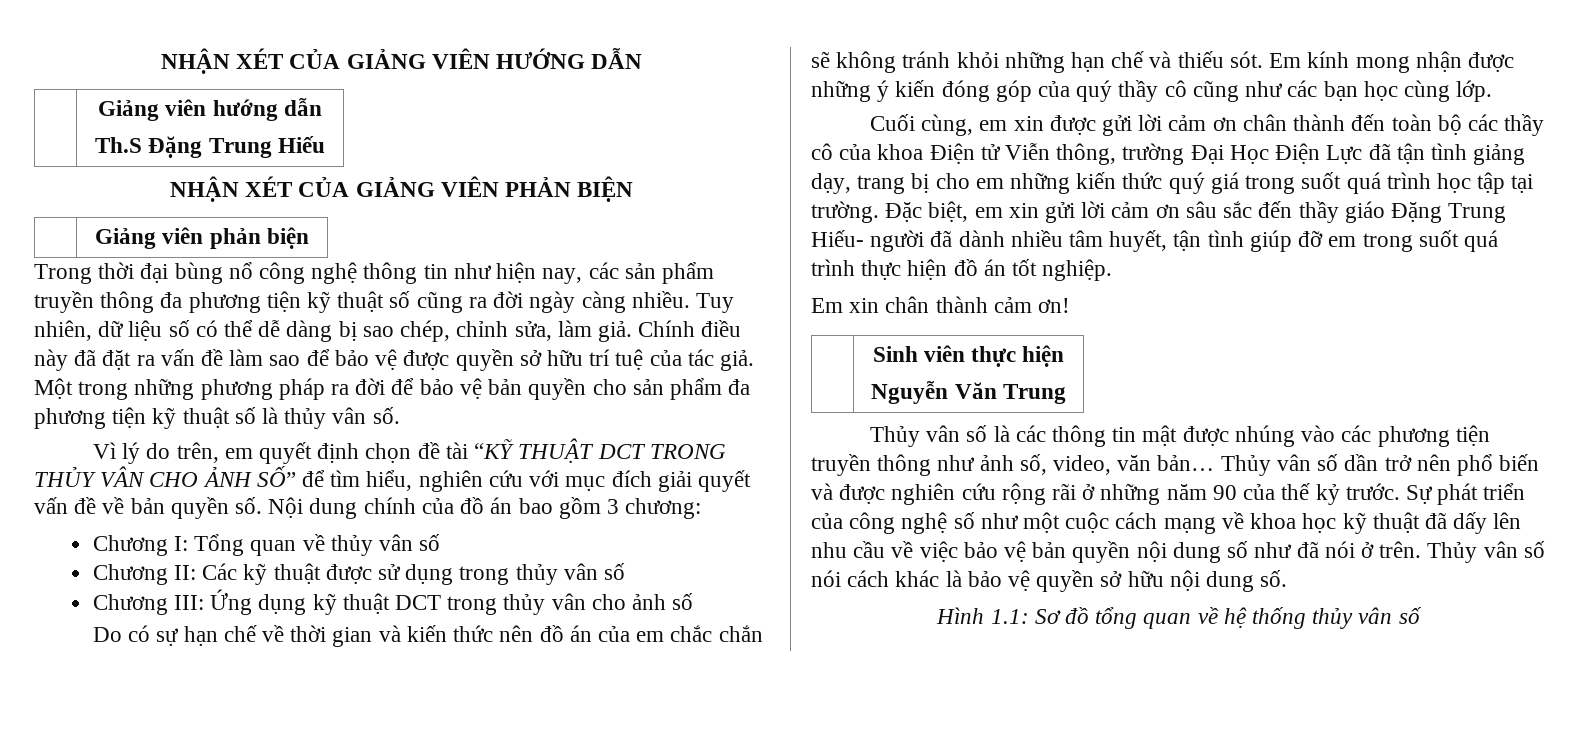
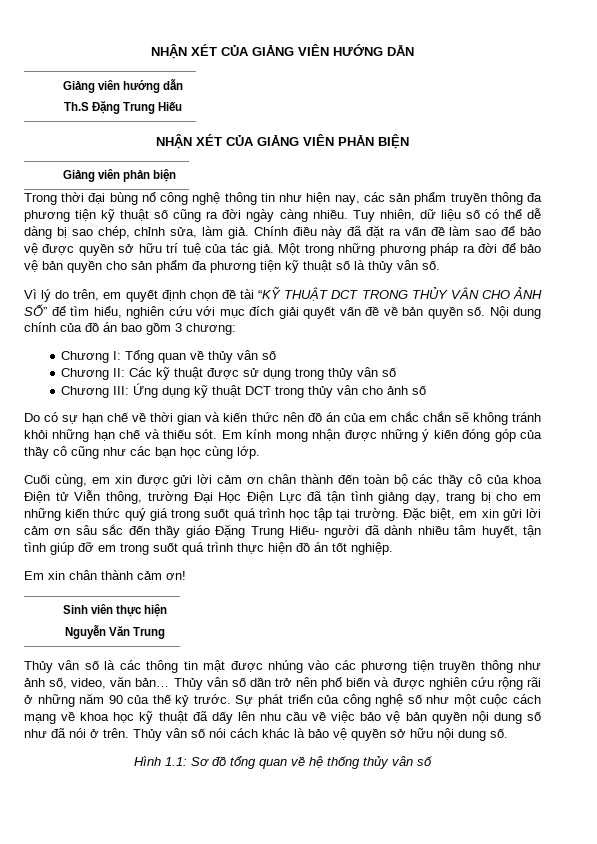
[1076,80,1113,102] quý -> (543, 434) none

